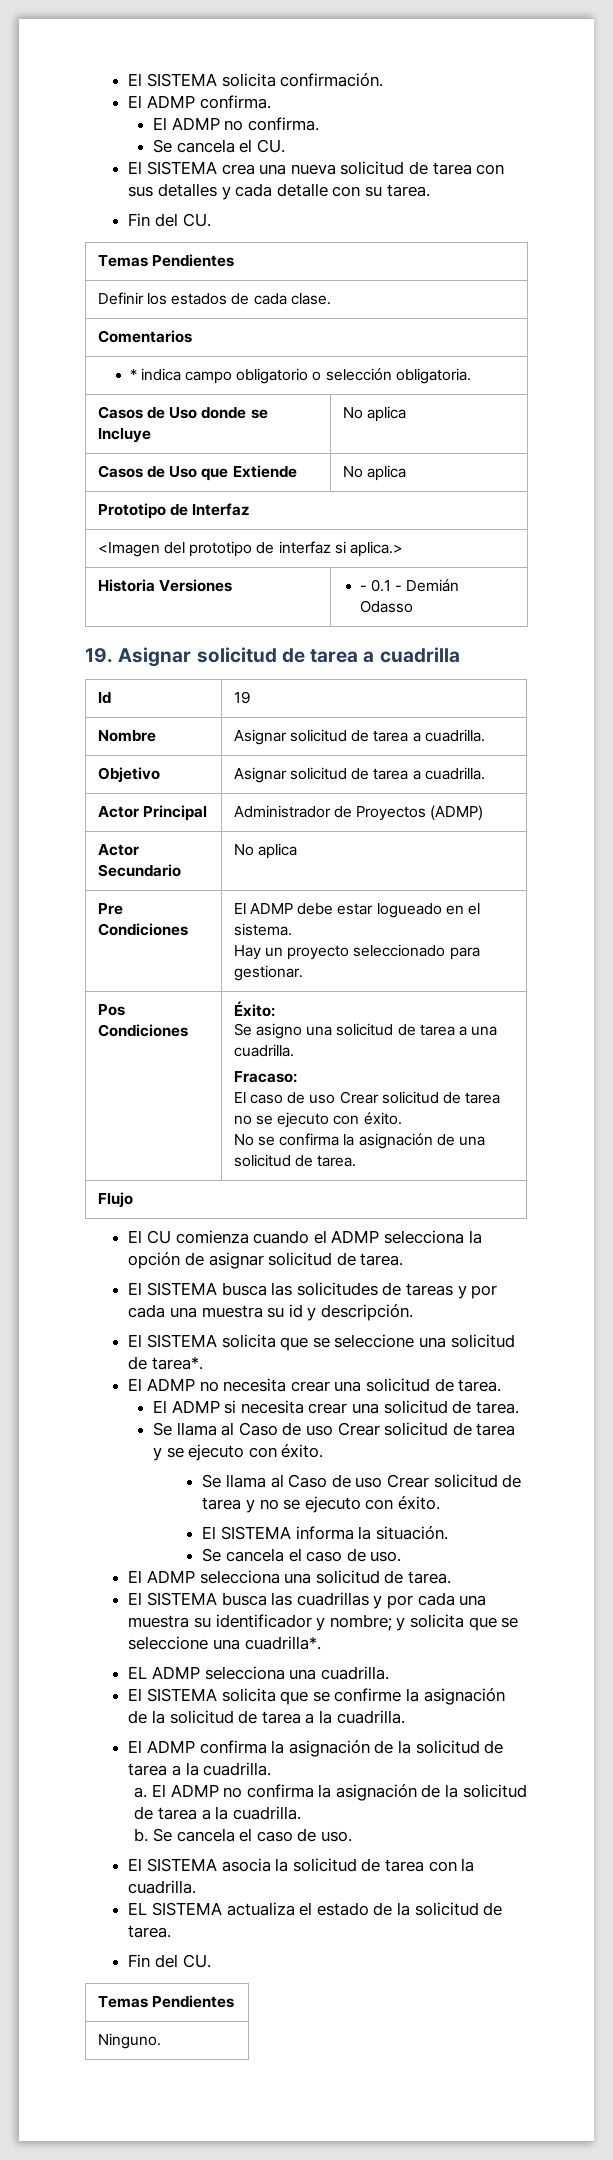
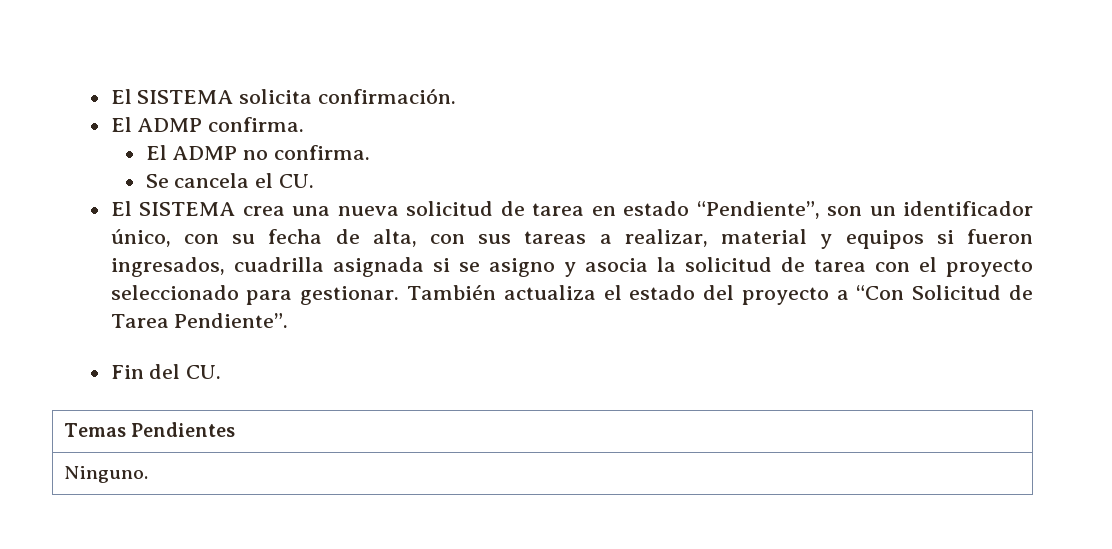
[476,164,505,175] [128,183,430,200] [128,213,211,227] [97,254,234,267] [97,292,331,305] [97,330,192,343] [129,368,471,384] [97,406,268,419] [97,428,151,443] [342,406,406,422] [97,465,297,481] [342,465,406,481] [97,503,251,519] [97,541,403,557] [97,579,232,592] [359,579,460,592] [359,600,413,613] [85,647,460,667] [97,692,111,704] [233,691,251,704] [97,730,156,742] [233,729,485,745] [97,767,160,783] [233,767,485,783] [97,805,207,821] [233,805,484,821] [97,844,139,856] [97,864,181,877] [233,843,297,859] [97,903,123,915] [97,923,188,936] [233,903,480,918] [233,923,292,936] [233,944,480,960] [233,965,303,981] [97,1004,125,1016] [97,1024,188,1037] [233,1001,275,1017] [233,1023,498,1039] [233,1044,294,1057] [233,1071,297,1083] [233,1091,501,1104] [233,1112,402,1128] [233,1133,485,1149] [233,1154,357,1167] [97,1192,133,1208] [128,1230,482,1244] [128,1252,404,1269] [128,1282,498,1299] [128,1304,413,1321] [128,1334,515,1351] [128,1356,203,1370] [128,1378,502,1392] [153,1400,519,1414] [153,1422,516,1436] [153,1444,324,1461] [202,1474,522,1488] [202,1496,440,1513] [202,1526,448,1540] [202,1548,402,1562] [128,1570,451,1584] [128,1592,487,1609] [128,1614,519,1631] [128,1636,321,1650] [128,1666,389,1680] [128,1688,505,1705] [128,1710,405,1724] [128,1740,504,1757] [128,1762,272,1776] [134,1784,527,1801] [134,1806,301,1820] [134,1828,352,1842] [128,1858,217,1872] con sus detalles y cada detalle con su tarea. // Fin del CU. // Temas Pendientes // Definir los estados de cada clase. // Comentarios // * indica campo obligatorio o selección obligatoria. // Casos de Uso donde se Incluye | No aplica // Casos de Uso que Extiende | No aplica // Prototipo de Interfaz // <Imagen del prototipo de interfaz si aplica.> // Historia Versiones | - 0.1 - Demián Odasso // 19. Asignar solicitud de tarea a cuadrilla // Id | 19 // Nombre | Asignar solicitud de tarea a cuadrilla. // Objetivo | Asignar solicitud de tarea a cuadrilla. // Actor Principal | Administrador de Proyectos (ADMP) // Actor Secundario | No aplica // Pre Condiciones | El ADMP debe estar logueado en el sistema. // Hay un proyecto seleccionado para gestionar. // Pos Condiciones | Éxito: // Se asigno una solicitud de tarea a una cuadrilla. // Fracaso: // El caso de uso Crear solicitud de tarea no se ejecuto con éxito. // No se confirma la asignación de una solicitud de tarea. // Flujo // El CU comienza cuando el ADMP selecciona la opción de asignar solicitud de tarea. // El SISTEMA busca las solicitudes de tareas y por cada una muestra su id y descripción. // El SISTEMA solicita que se seleccione una solicitud de tarea*. // El ADMP no necesita crear una solicitud de tarea. // El ADMP si necesita crear una solicitud de tarea. // Se llama al Caso de uso Crear solicitud de tarea y se ejecuto con éxito. // Se llama al Caso de uso Crear solicitud de tarea y no se ejecuto con éxito. // El SISTEMA informa la situación. // Se cancela el caso de uso. // El ADMP selecciona una solicitud de tarea. // El SISTEMA busca las cuadrillas y por cada una muestra su identificador y nombre; y solicita que se seleccione una cuadrilla*. // EL ADMP selecciona una cuadrilla. // El SISTEMA solicita que se confirme la asignación de la solicitud de tarea a la cuadrilla. // El ADMP confirma la asignación de la solicitud de tarea a la cuadrilla. // a. El ADMP no confirma la asignación de la solicitud de tarea a la cuadrilla. // b. Se cancela el caso de uso. // El SISTEMA -> [591,201,1033,219] [110,229,1033,249] [110,257,576,277] en estado “Pendiente”, son un identificador único, con su fecha de alta, con sus tareas a realizar, material y equipos si fueron ingresados, cuadrilla asignada si se asigno y
[461,1858,475,1872] [128,1880,197,1894] [128,1902,503,1916] [128,1925,172,1938] la cuadrilla. // EL SISTEMA actualiza el estado de la solicitud de tarea. -> [918,257,1034,277] [110,285,1034,305] [110,313,289,328] el proyecto seleccionado para gestionar. También actualiza el estado del proyecto a “Con Solicitud de Tarea Pendiente”.

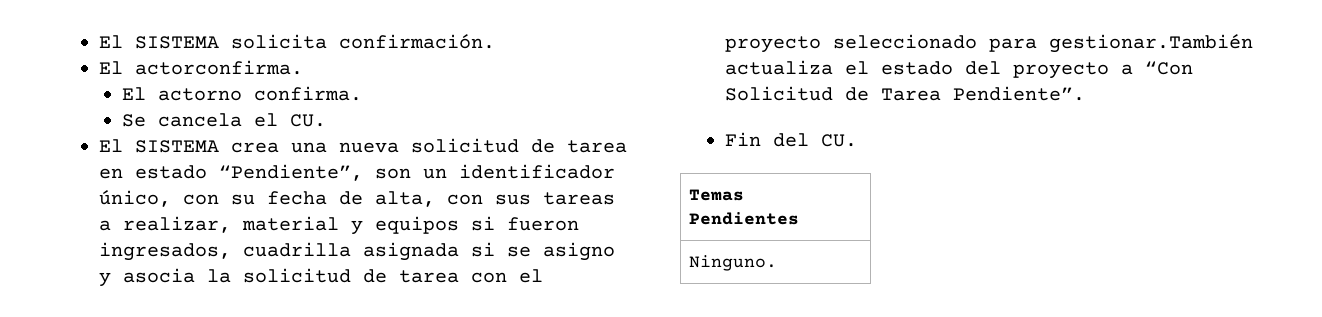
[137,117,305,132] [145,145,269,160] ADMP confirma. // El ADMP no -> [135,60,304,75] [122,87,243,101] actorconfirma. // El actorno
[300,285,496,305] gestionar. También -> [1049,34,1254,53] gestionar.También

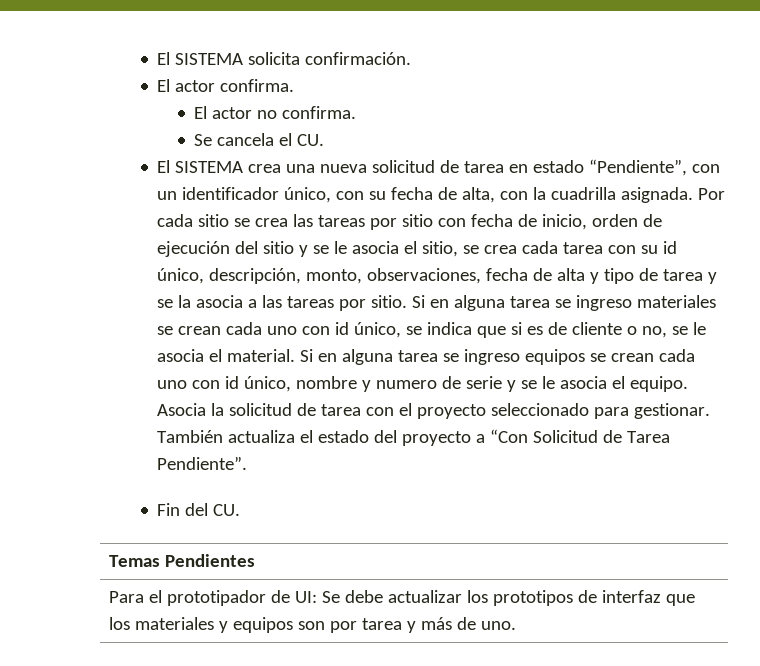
[135,60,304,75] [122,87,243,101] actorconfirma. // El actorno -> [175,79,295,92] [194,106,278,119] actor confirma. // El actor no
[375,168,412,179] son -> [692,164,721,173] con
[495,192,616,205] [99,216,580,235] [99,242,616,261] [99,268,196,287] sus tareas a realizar, material y equipos si fueron ingresados, cuadrilla asignada si se asigno y asocia -> [533,187,726,203] [157,214,663,230] [157,241,678,257] [157,268,718,284] [157,295,717,311] [157,322,707,338] [157,349,696,365] [157,376,689,392] [157,403,207,416] la cuadrilla asignada. Por cada sitio se crea las tareas por sitio con fecha de inicio, orden de ejecución del sitio y se le asocia el sitio, se crea cada tarea con su id único, descripción, monto, observaciones, fecha de alta y tipo de tarea y se la asocia a las tareas por sitio. Si en alguna tarea se ingreso materiales se crean cada uno con id único, se indica que si es de cliente o no, se le asocia el material. Si en alguna tarea se ingreso equipos se crean cada uno con id único, nombre y numero de serie y se le asocia el equipo. Asocia
[1049,34,1254,53] gestionar.También -> [634,403,711,419] [157,430,224,443] gestionar. También
[689,255,778,271] Ninguno. -> [109,590,696,606] [109,617,517,633] Para el prototipador de UI: Se debe actualizar los prototipos de interfaz que los materiales y equipos son por tarea y más de uno.

